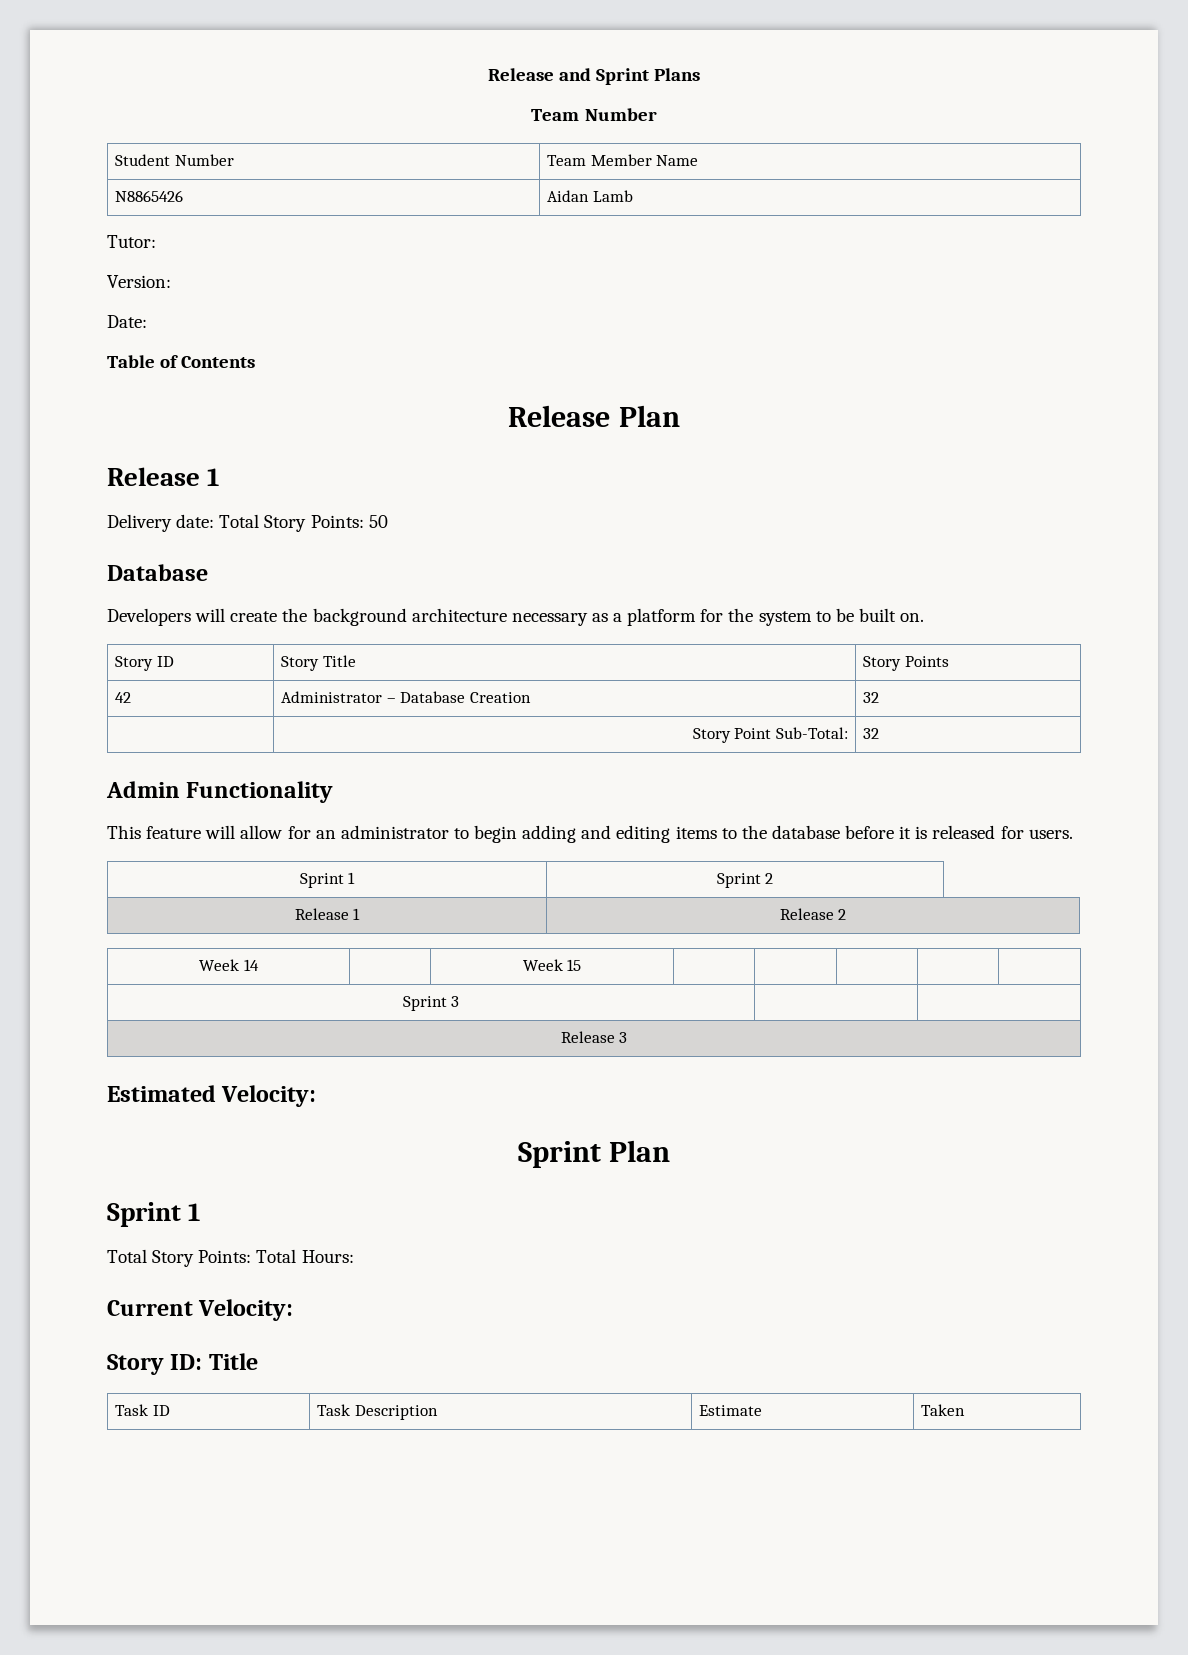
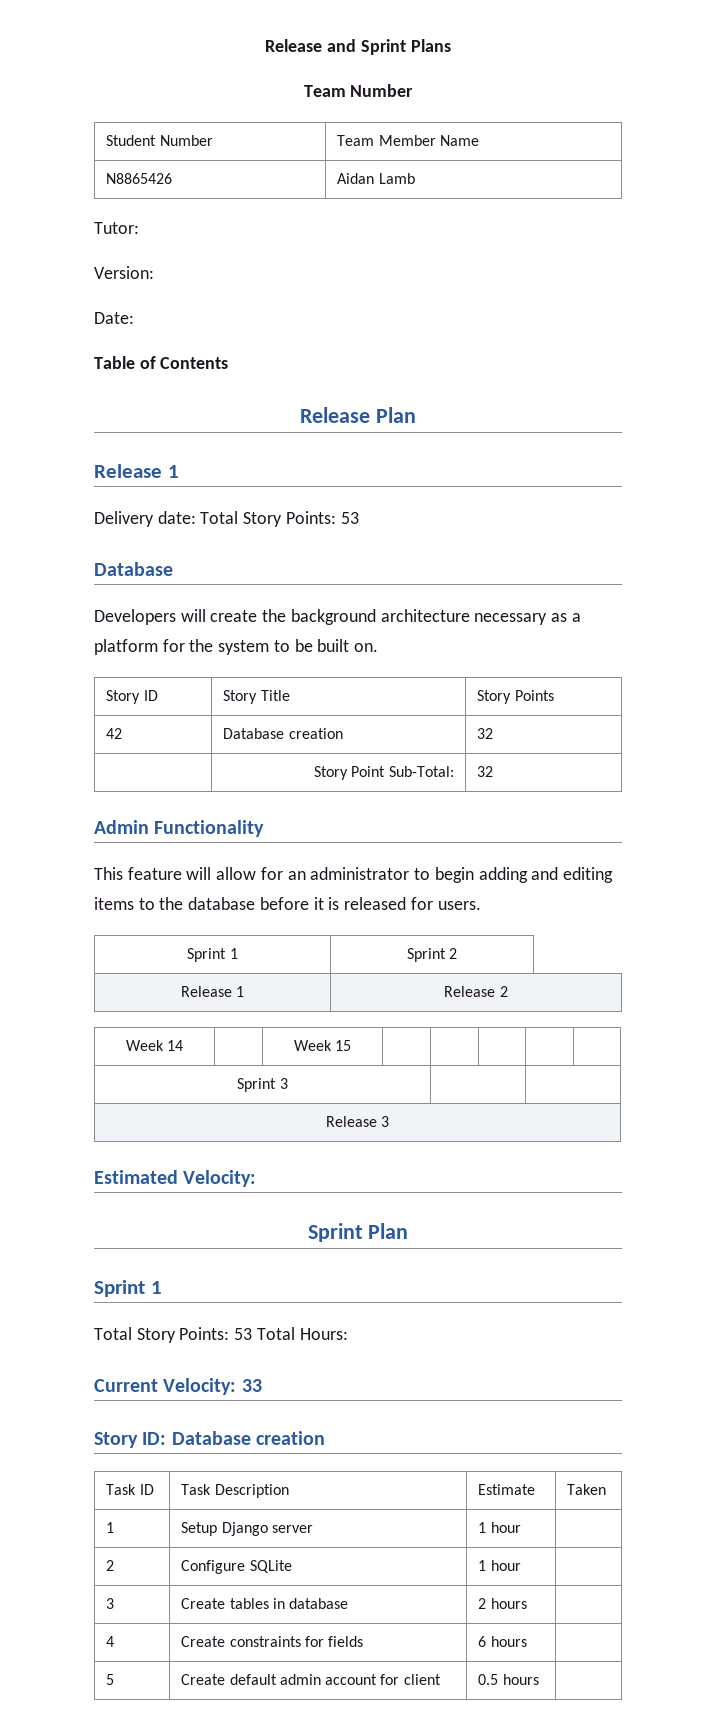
[368,515,388,528] 50 -> [340,512,359,524] 53
[281,691,531,703] Administrator – Database Creation -> [223,728,343,739] Database creation
(252, 1256) none -> [234,1328,253,1340] 53
(294, 1310) none -> [241,1379,262,1392] 33
[208,1353,258,1370] Title -> [171,1431,325,1445] Database creation
(966, 1410) none -> [106,1522,115,1533] [181,1522,313,1536] [478,1522,521,1533] [106,1560,115,1571] [181,1560,292,1574] [478,1560,521,1571] [106,1598,115,1609] [181,1598,349,1609] [478,1598,527,1609] [106,1636,115,1647] [181,1636,364,1647] [478,1636,527,1647] [106,1674,115,1685] [181,1674,441,1685] [478,1674,539,1685] // 1 | Setup Django server | 1 hour | // 2 | Configure SQLite | 1 hour | // 3 | Create tables in database | 2 hours | // 4 | Create constraints for fields | 6 hours | // 5 | Create default admin account for client | 0.5 hours |

